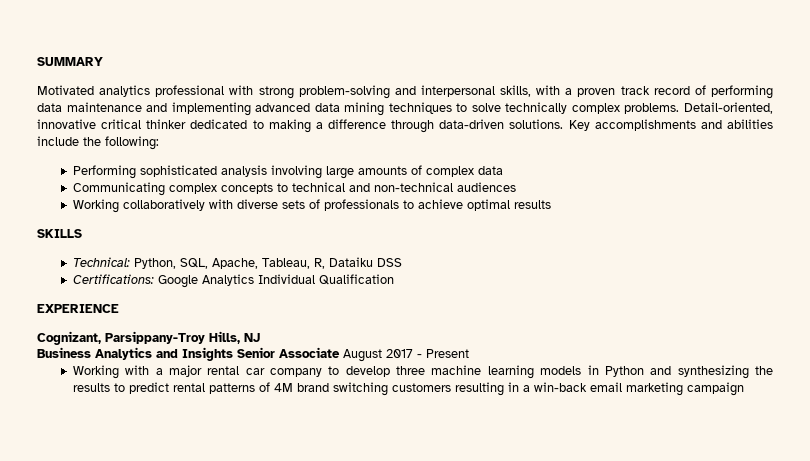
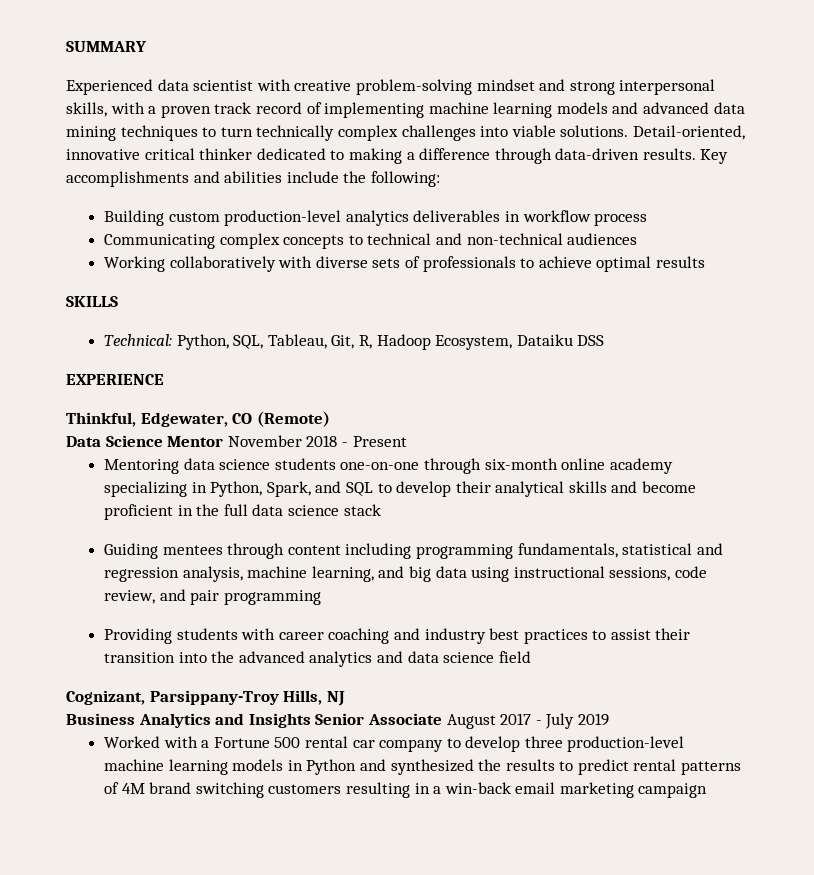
[37,85,416,99] Motivated analytics professional with strong problem-solving and -> [66,79,615,95] Experienced data scientist with creative problem-solving mindset and strong
[710,85,773,99] [37,102,251,116] performing data maintenance and implementing -> [324,102,639,118] implementing machine learning models and
[471,103,501,112] solve -> [220,127,253,137] turn
[624,103,680,114] problems. -> [401,125,629,141] challenges into viable solutions.
[509,119,564,129] solutions. -> [642,148,696,160] results.
[72,165,503,179] Performing sophisticated analysis involving large amounts of complex data -> [103,210,648,226] Building custom production-level analytics deliverables in workflow process
[211,257,402,269] [72,274,394,288] [37,304,119,313] Apache, Tableau, R, Dataiku DSS // Certifications: Google Analytics Individual Qualification // EXPERIENCE -> [267,334,605,350] [66,374,164,385] [66,411,330,427] [66,435,407,447] [103,458,673,474] [103,481,697,497] [103,504,381,520] [103,543,723,559] [103,566,707,582] [103,589,321,605] [103,628,691,644] [103,651,531,667] Tableau, Git, R, Hadoop Ecosystem, Dataiku DSS // EXPERIENCE // Thinkful, Edgewater, CO (Remote) // Data Science Mentor November 2018 - Present // Mentoring data science students one-on-one through six-month online academy specializing in Python, Spark, and SQL to develop their analytical skills and become proficient in the full data science stack // Guiding mentees through content including programming fundamentals, statistical and regression analysis, machine learning, and big data using instructional sessions, code review, and pair programming // Providing students with career coaching and industry best practices to assist their transition into the advanced analytics and data science field
[426,349,469,358] [72,365,202,379] Present // Working with a major -> [545,713,609,729] [103,736,301,748] July 2019 // Worked with a Fortune 500
(426, 370) none -> [567,736,685,752] production-level
[677,365,749,379] synthesizing -> [390,759,474,775] synthesized

